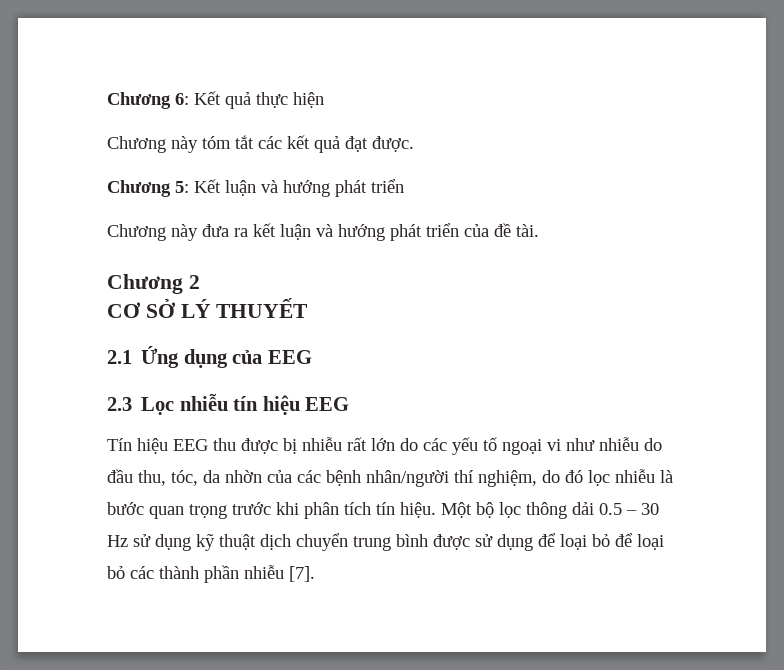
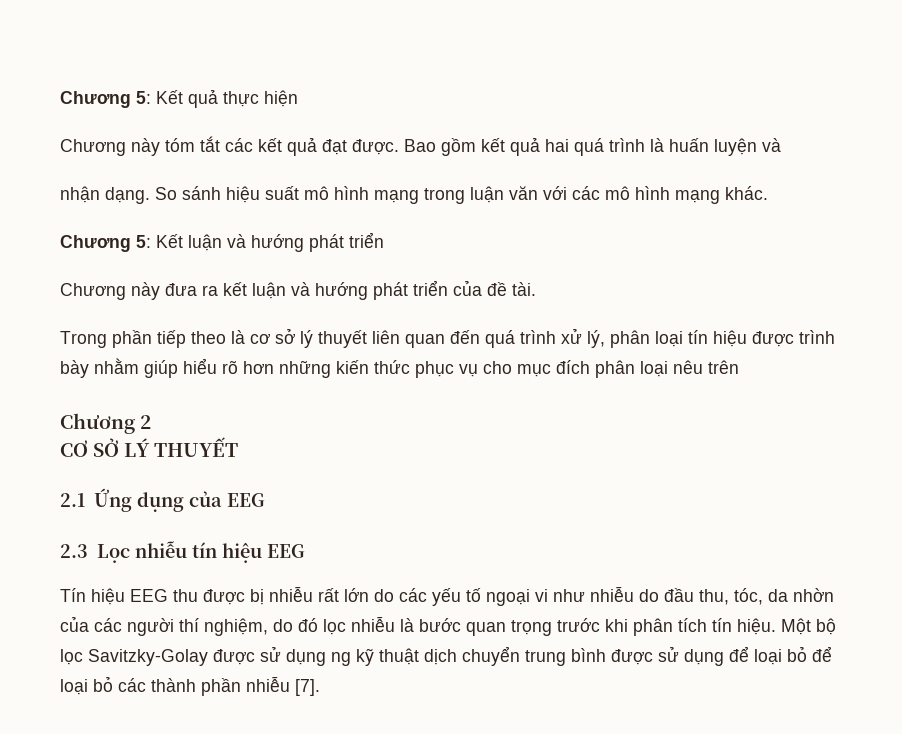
[107,92,189,109] Chương 6: -> [60,91,151,108] Chương 5:
(414, 144) none -> [404,137,781,156] [60,186,768,204] Bao gồm kết quả hai quá trình là huấn luyện và // nhận dạng. So sánh hiệu suất mô hình mạng trong luận văn với các mô hình mạng khác.
(539, 230) none -> [60,328,835,348] [60,358,739,378] // Trong phần tiếp theo là cơ sở lý thuyết liên quan đến quá trình xử lý, phân loại tín hiệu được trình bày nhằm giúp hiểu rõ hơn những kiến thức phục vụ cho mục đích phân loại nêu trên
[326,470,449,487] bệnh nhân/người -> [127,618,174,636] người
[526,502,659,519] [107,534,191,551] thông dải 0.5 – 30 Hz sử dụng -> [88,646,351,666] Savitzky-Golay được sử dụng ng

